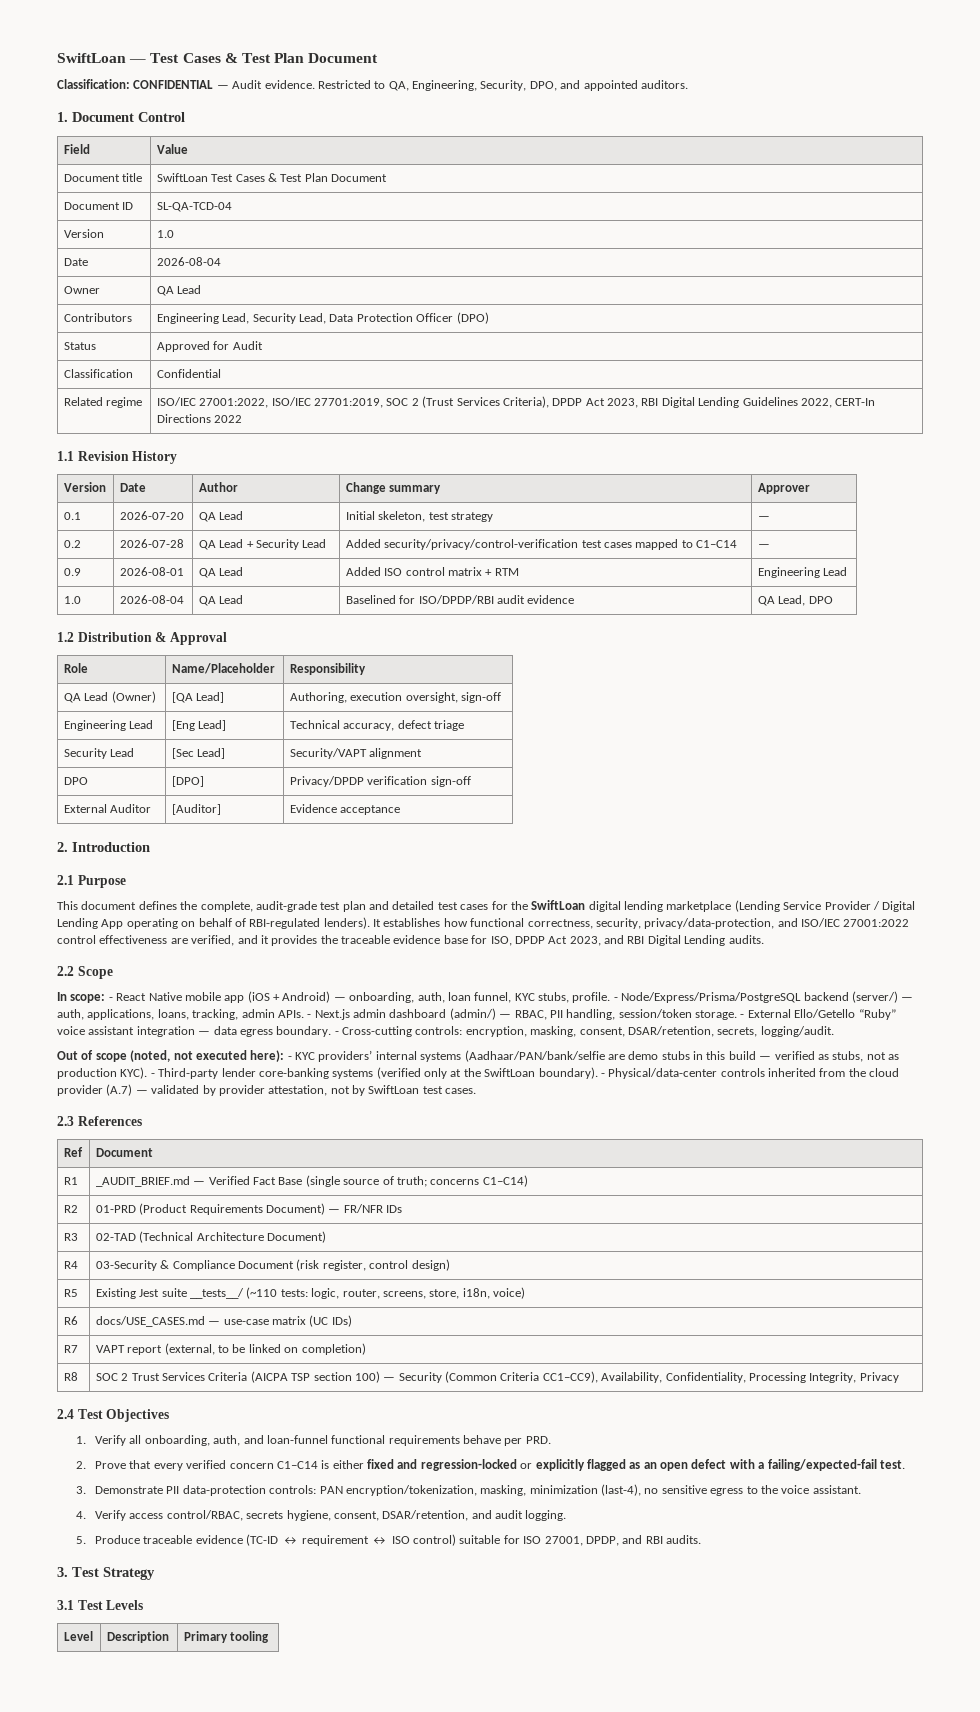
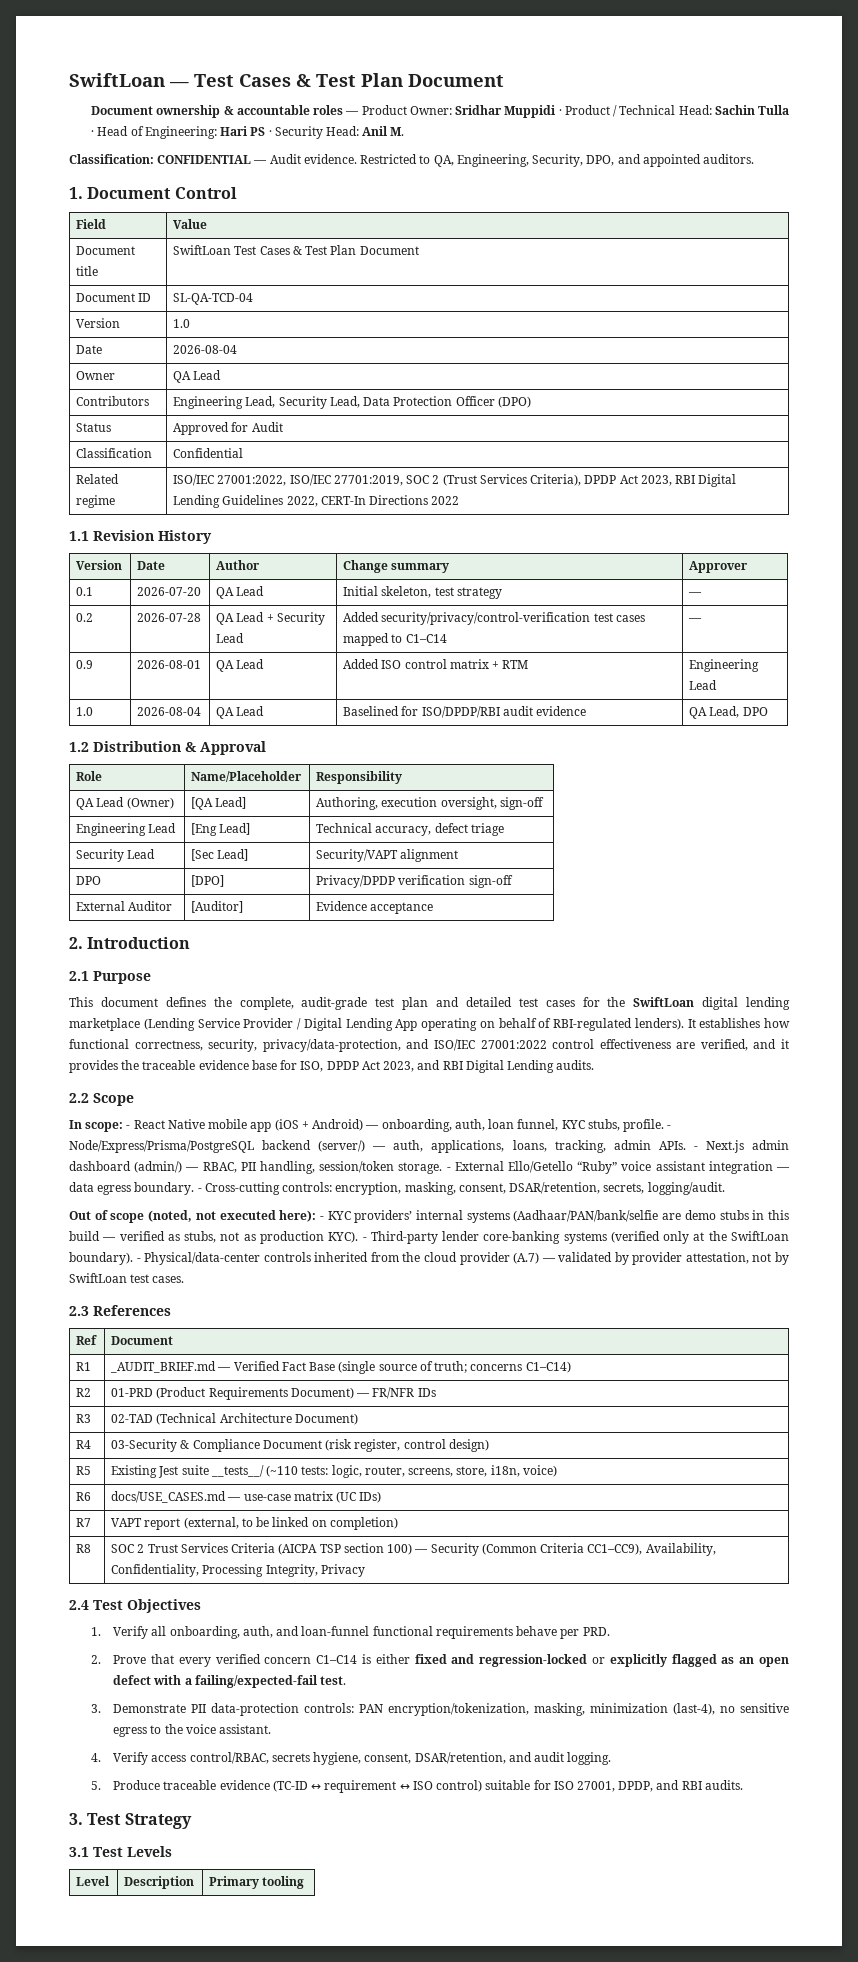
(379, 58) none -> [91,105,790,118] [91,126,405,139] // Document ownership & accountable roles — Product Owner: Sridhar Muppidi · Product / Technical Head: Sachin Tulla · Head of Engineering: Hari PS · Security Head: Anil M.

